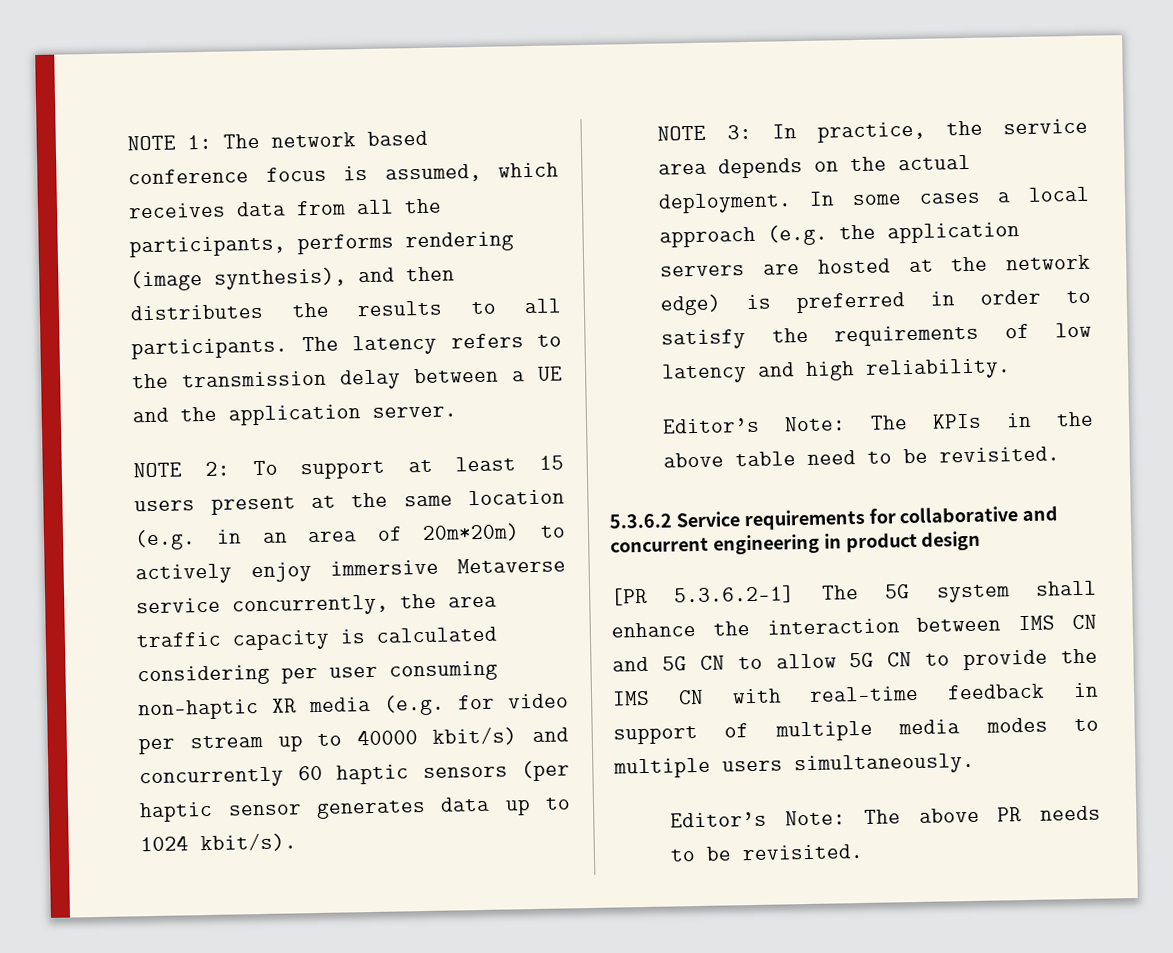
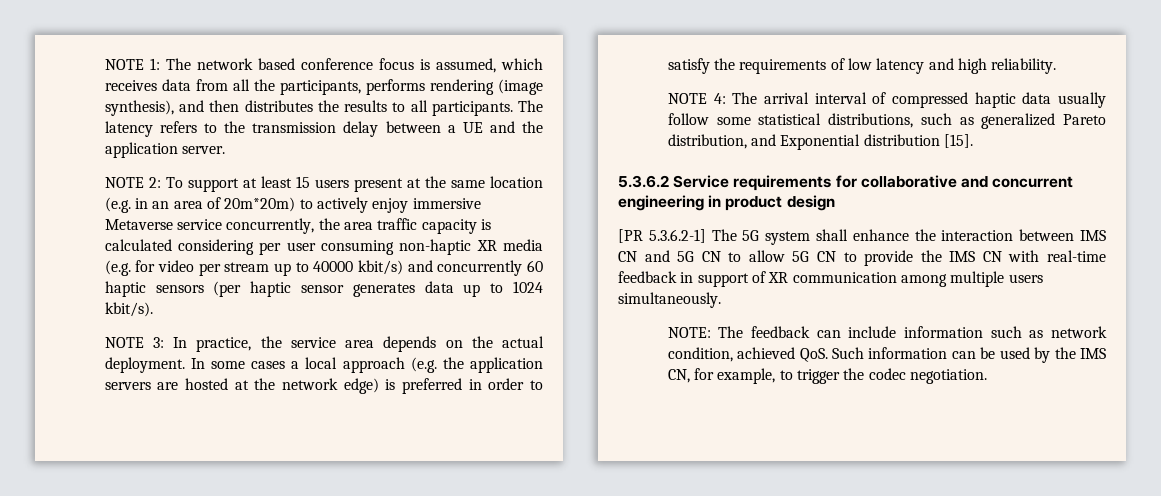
[662,411,1094,434] [663,446,1061,468] Editor’s Note: The KPIs in the above table need to be revisited. -> [667,92,1106,108] [667,113,1106,129] [667,134,974,150] NOTE 4: The arrival interval of compressed haptic data usually follow some statistical distributions, such as generalized Pareto distribution, and Exponential distribution [15].
[774,717,1099,742] multiple media modes to -> [768,272,947,287] XR communication among
[670,805,1101,828] [670,843,865,862] Editor’s Note: The above PR needs to be revisited. -> [667,326,1107,338] [667,347,1107,363] [667,368,988,384] NOTE: The feedback can include information such as network condition, achieved QoS. Such information can be used by the IMS CN, for example, to trigger the codec negotiation.

